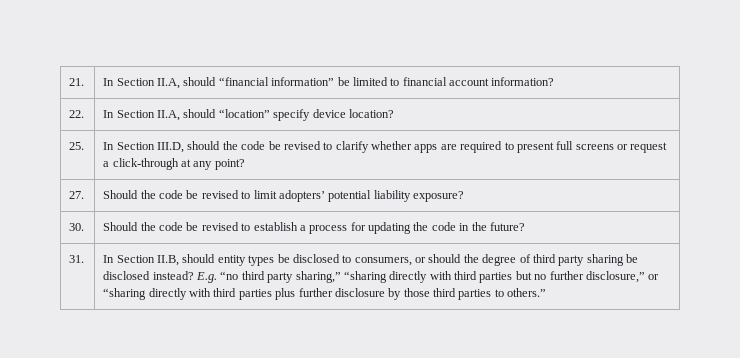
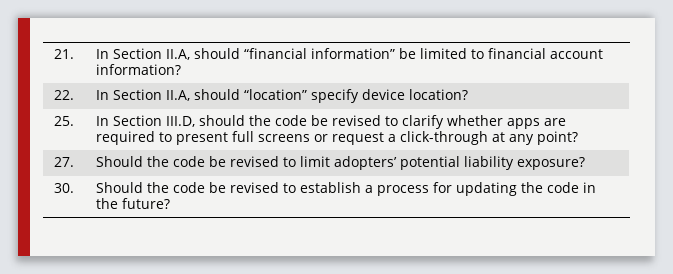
[69,255,85,263] [103,254,639,266] [103,271,660,283] [103,288,547,300] // 31. | In Section II.B, should entity types be disclosed to consumers, or should the degree of third party sharing be disclosed instead? E.g. “no third party sharing,” “sharing directly with third parties but no further disclosure,” or “sharing directly with third parties plus further disclosure by those third parties to others.” -> (170, 203) none

